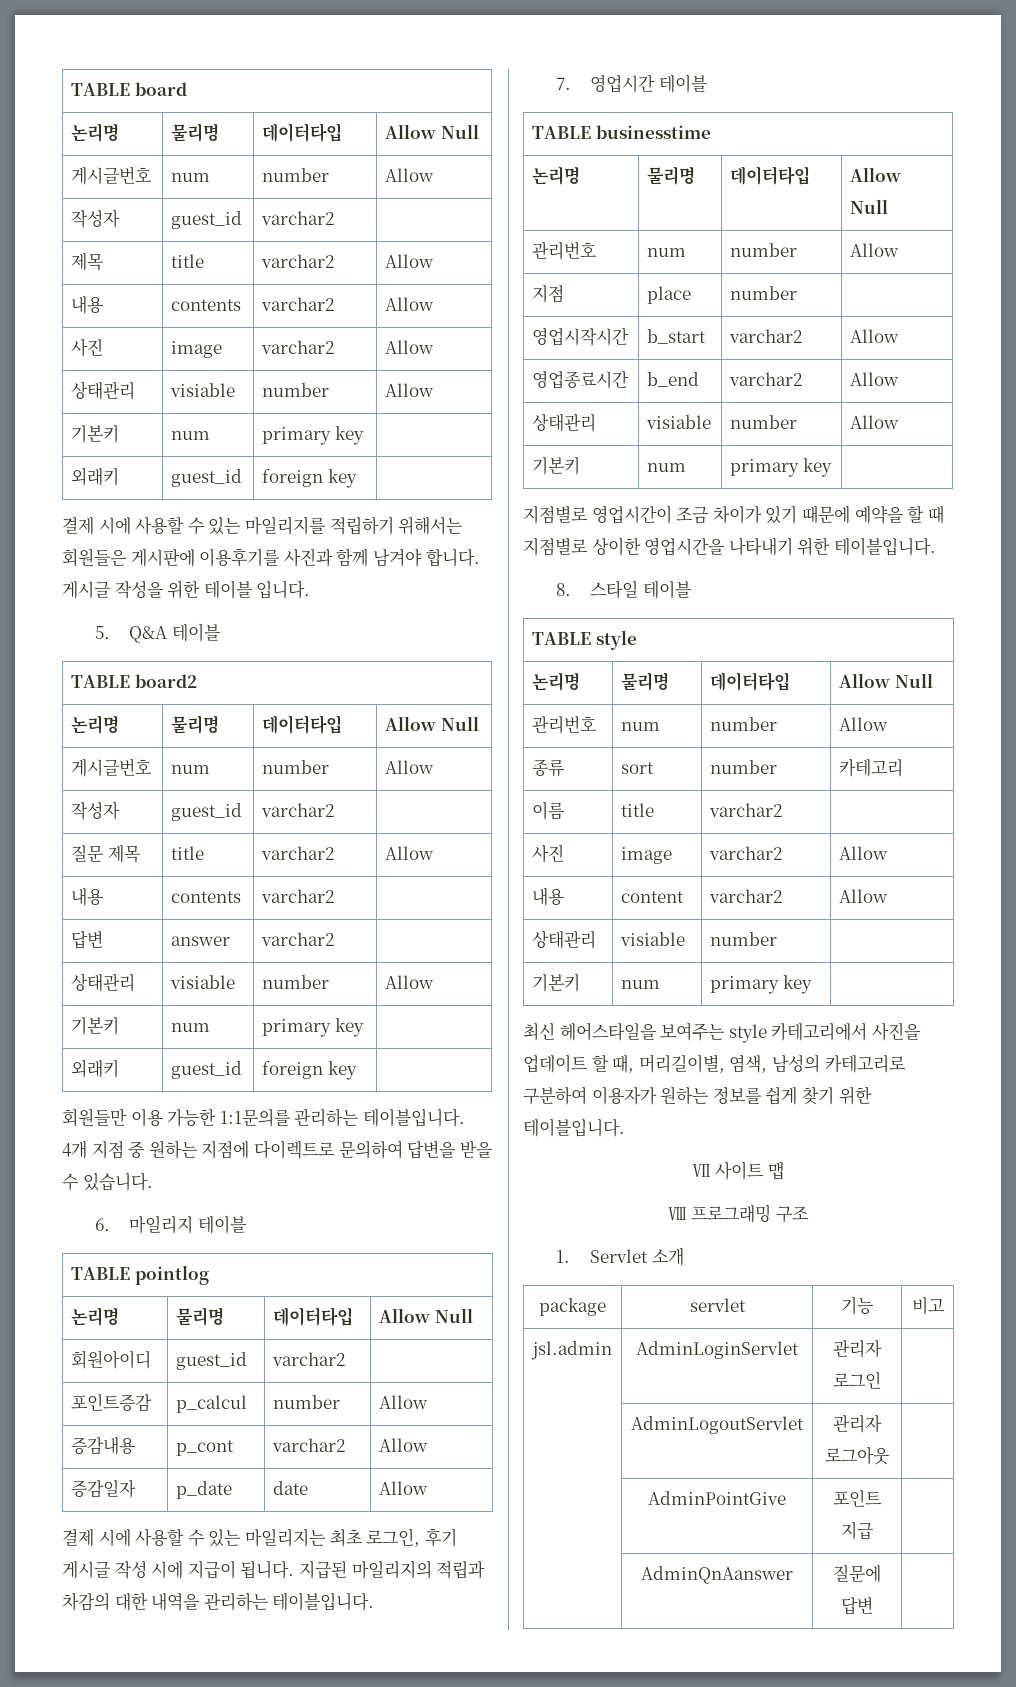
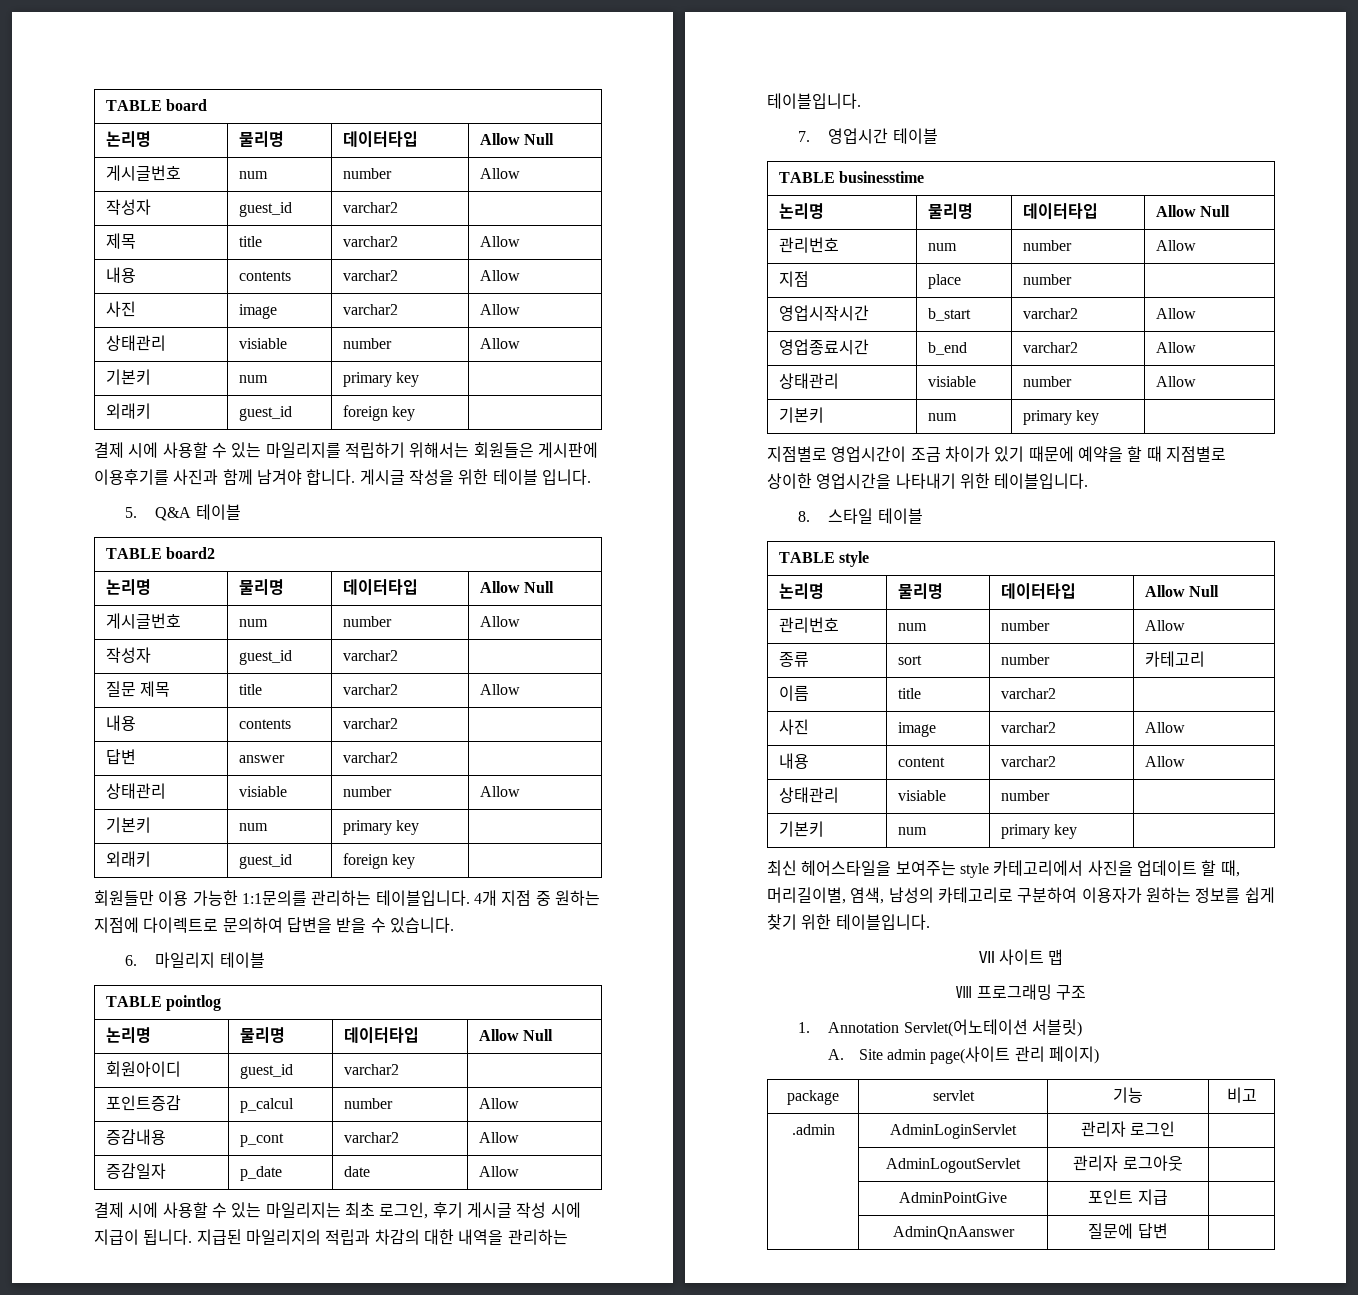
[589,1247,684,1266] Servlet 소개 -> [828,1019,1082,1037] [828,1046,1100,1064] Annotation Servlet(어노테이션 서블릿) // A. Site admin page(사이트 관리 페이지)
[531,1341,612,1360] jsl.admin -> [791,1124,835,1135] .admin

